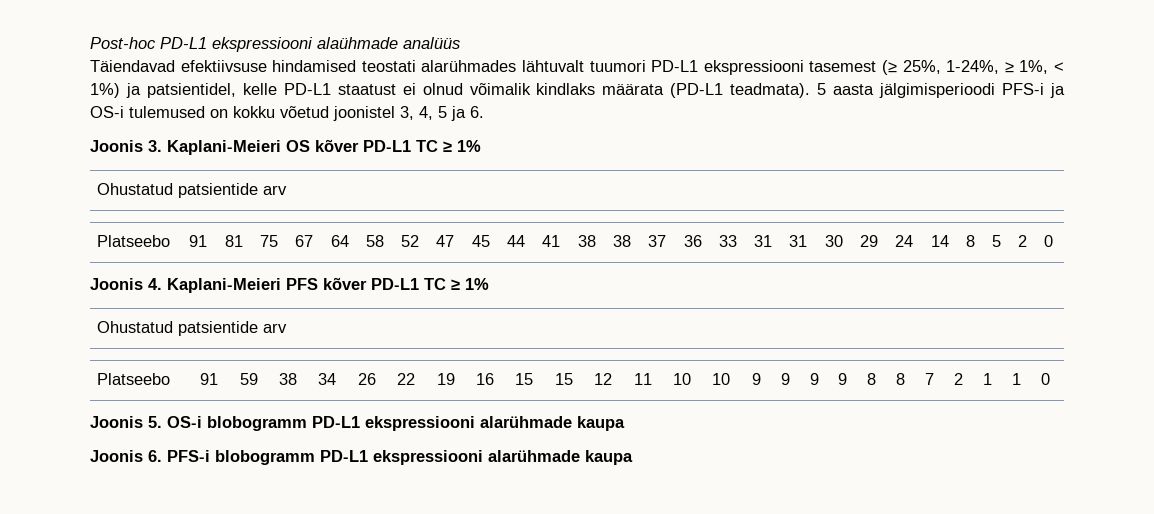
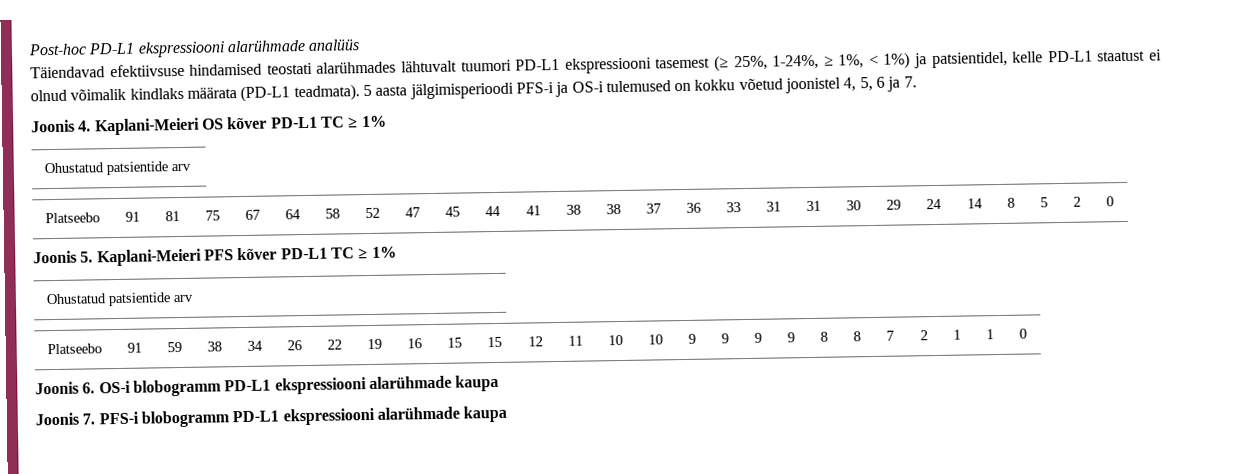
[317,37,398,49] alaühmade -> [226,39,306,53] alarühmade
[400,106,484,121] [90,140,162,152] 3, 4, 5 ja 6. // Joonis 3. -> [843,76,917,92] [31,119,92,133] 4, 5, 6 ja 7. // Joonis 4.
[148,278,162,290] 4. -> [80,251,94,263] 5.
[148,416,162,428] 5. -> [82,382,96,394] 6.
[148,450,162,462] 6. -> [82,413,96,425] 7.

